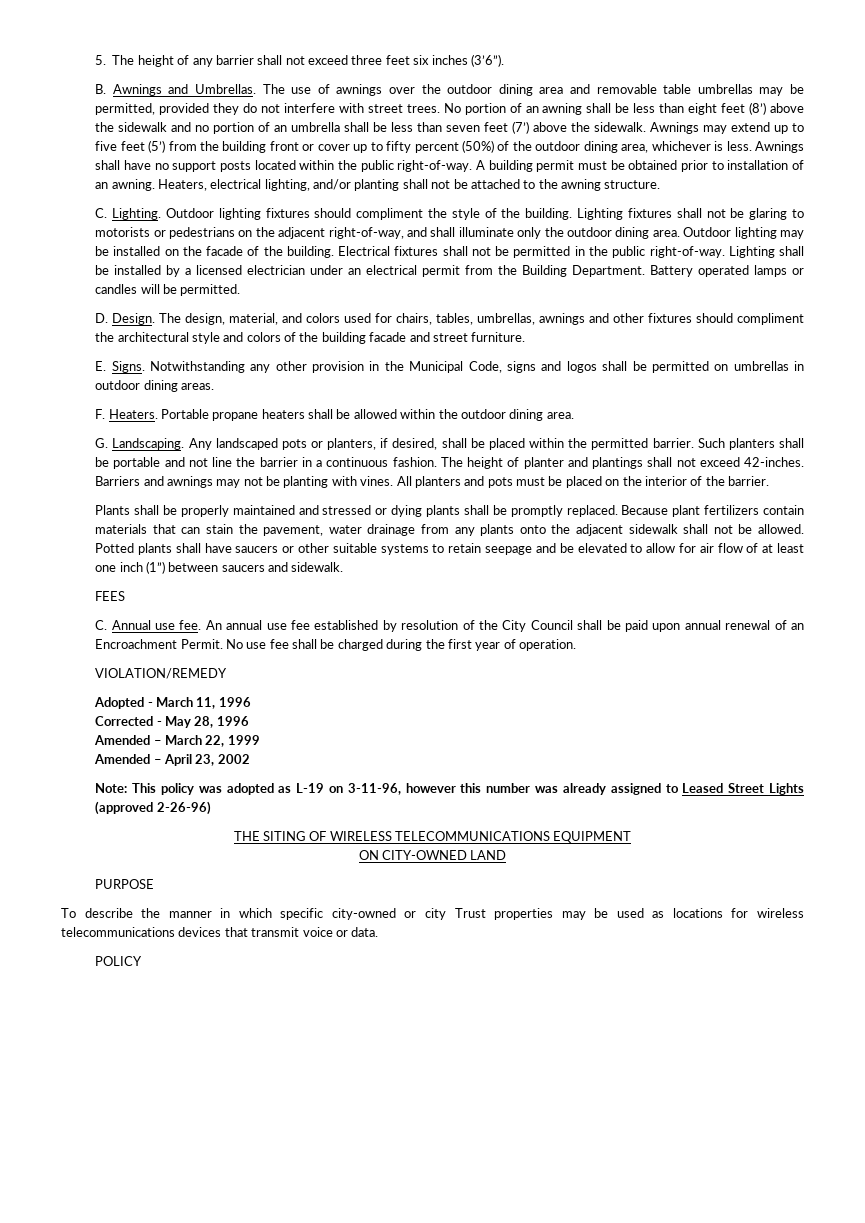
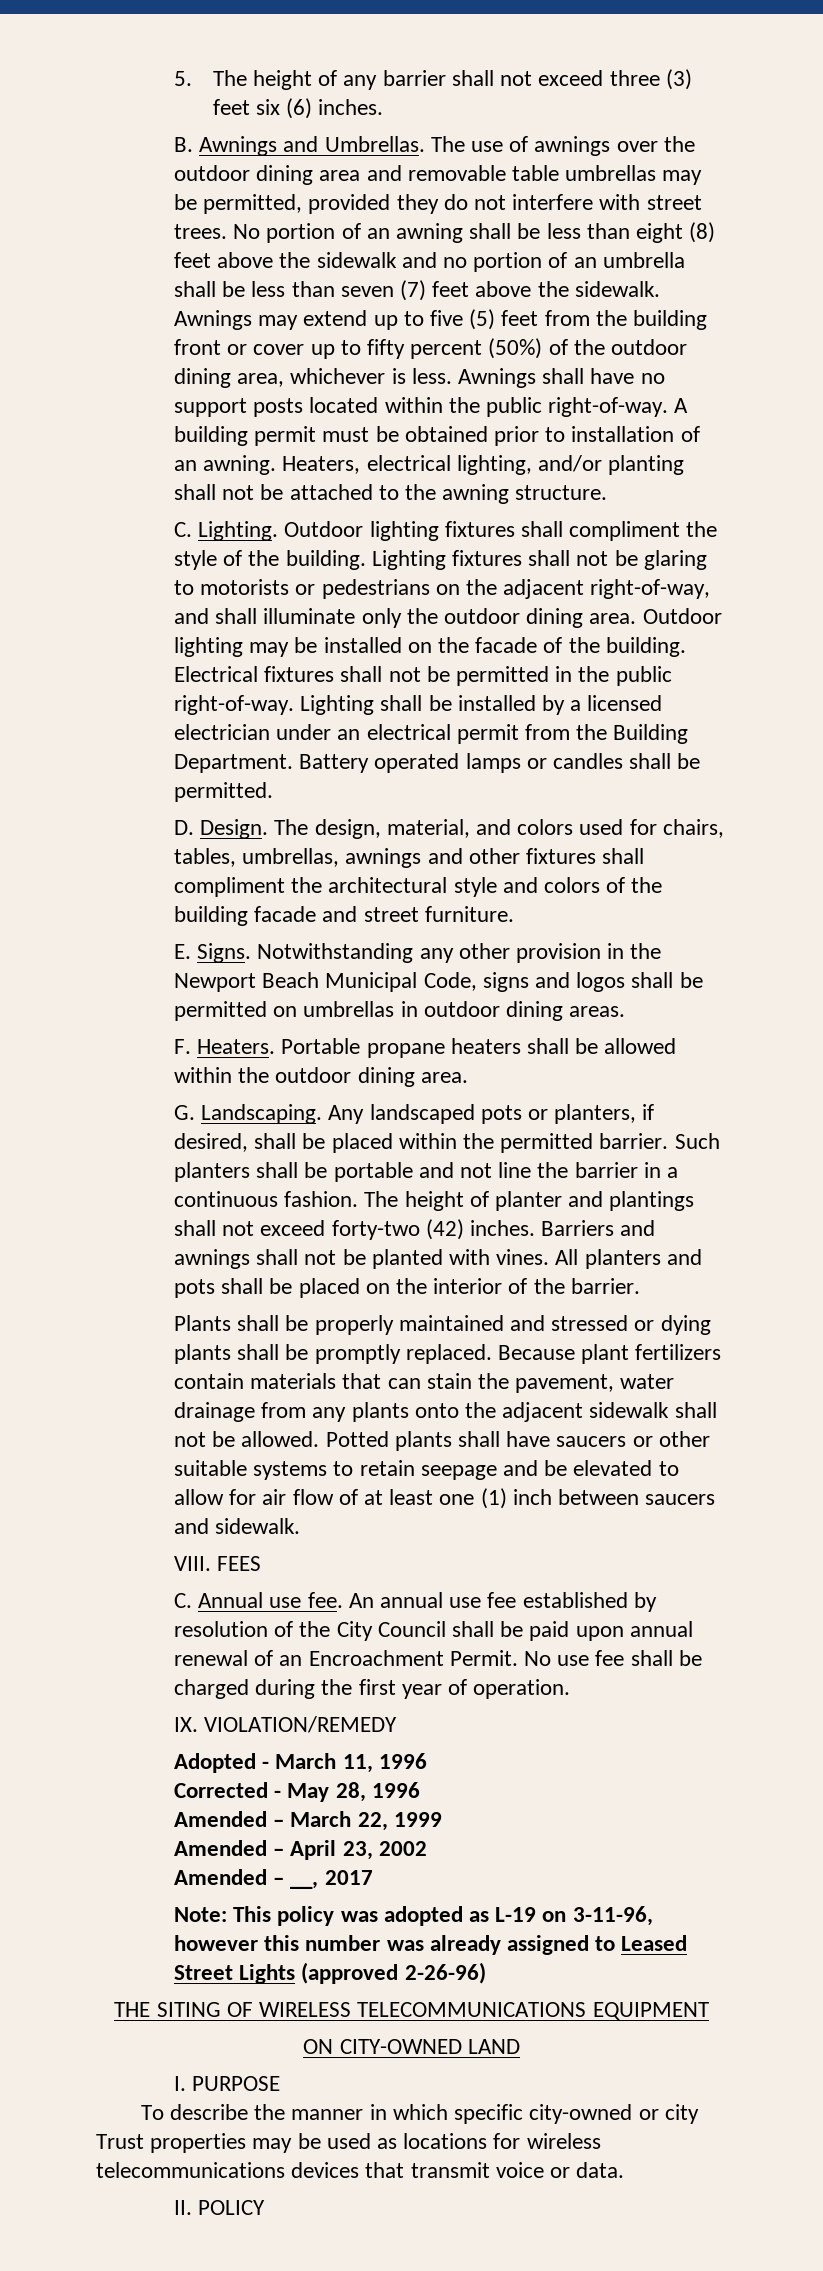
(383, 60) none -> [665,69,692,90] (3)
[431,54,504,67] inches (3’6”). -> [286,98,384,119] (6) inches.
[721,102,767,115] feet (8’) -> [689,222,716,243] [173,252,211,268] (8) feet
[484,121,530,134] feet (7’) -> [399,280,470,301] (7) feet
[120,140,166,153] feet (5’) -> [469,309,539,330] (5) feet
[314,208,352,218] should -> [520,521,563,537] shall
[140,284,160,294] will -> [629,753,672,769] shall
[696,313,734,323] should -> [602,848,645,864] shall
(404, 366) none -> [173,972,320,992] Newport Beach
[743,457,804,467] 42-inches. -> [331,1219,535,1240] forty-two (42) inches.
[216,476,329,488] may not be planting -> [256,1249,443,1269] shall not be planted
[516,477,546,486] must -> [221,1278,264,1294] shall
[119,561,165,574] inch (1”) -> [480,1488,552,1509] (1) inch
(344, 567) none -> [173,1556,211,1571] VIII.
(577, 645) none -> [173,1717,198,1732] IX.
(250, 759) none -> [173,1869,373,1889] // Amended – __, 2017
(507, 855) none -> [173,2076,186,2091] I.
(379, 932) none -> [173,2200,192,2215] II.

